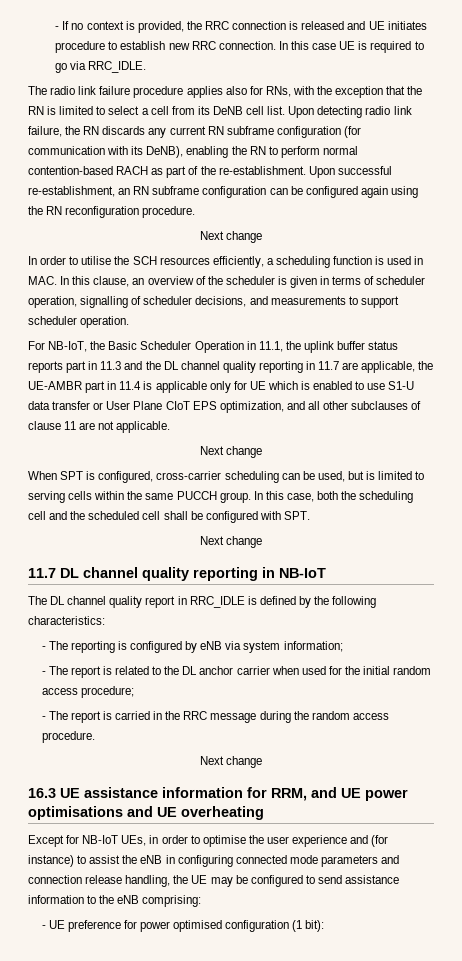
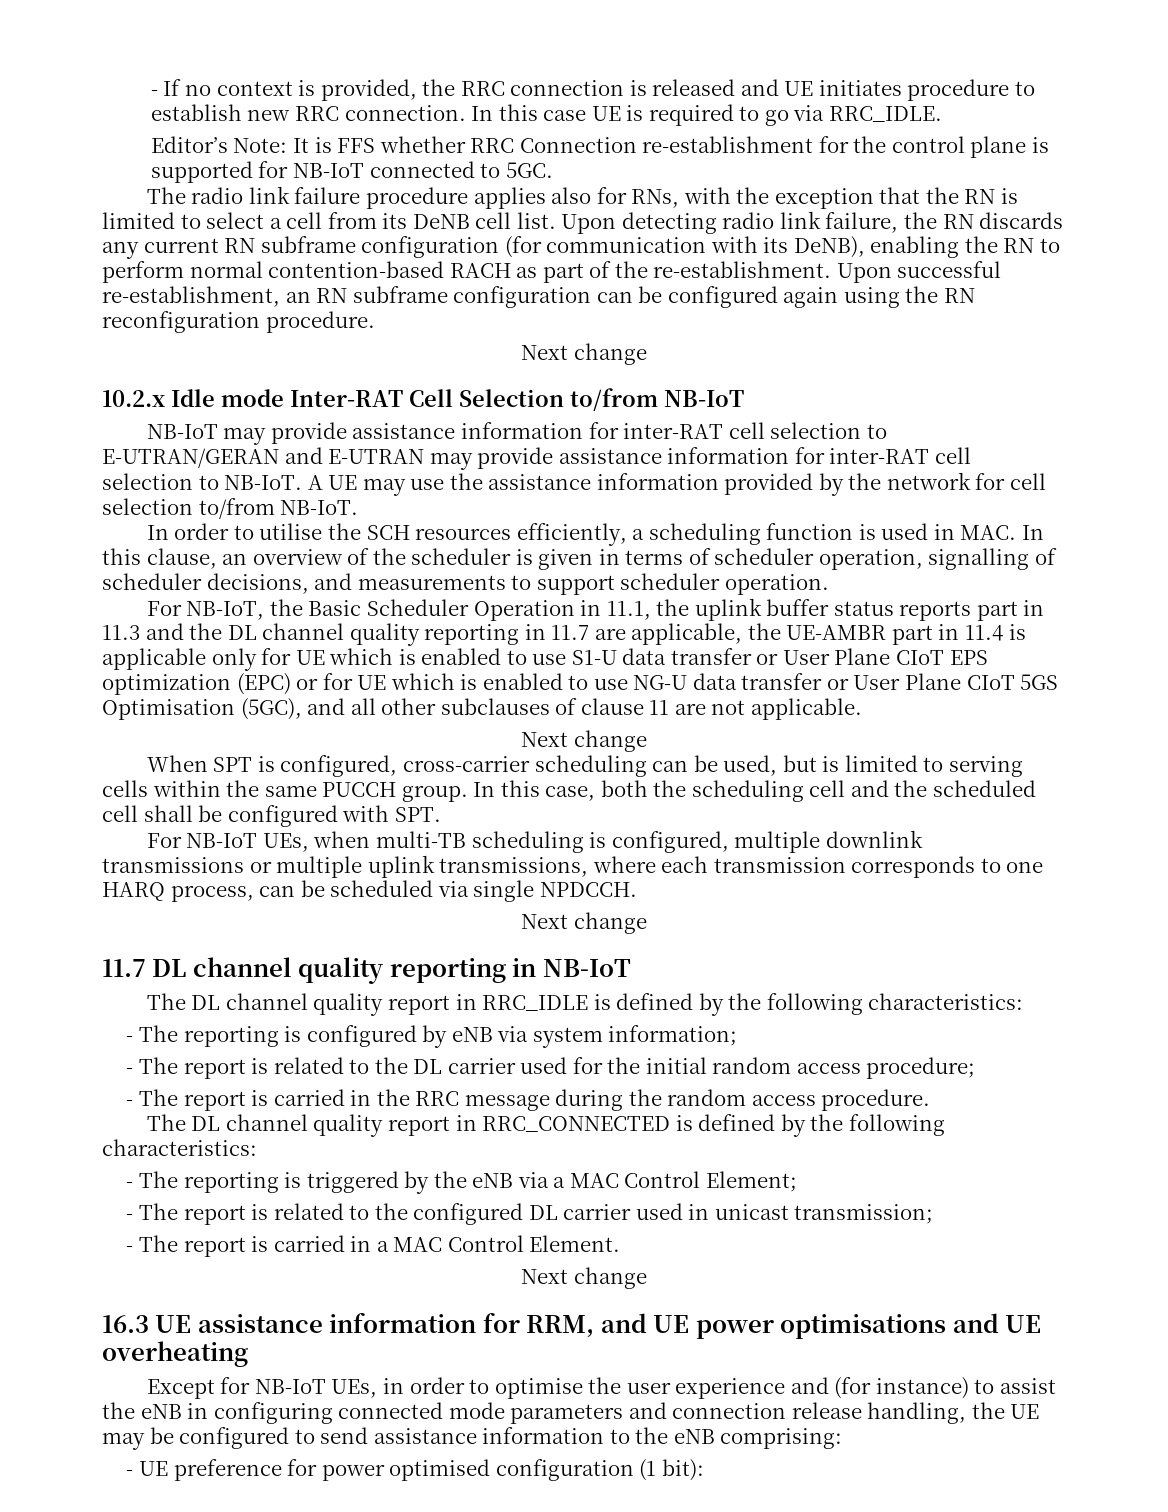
(147, 67) none -> [150,136,1049,158] [150,161,553,183] // Editor’s Note: It is FFS whether RRC Connection re-establishment for the control plane is supported for NB-IoT connected to 5GC.
(263, 237) none -> [102,388,744,411] [146,422,887,445] [102,447,971,470] [102,472,1047,496] [102,498,359,519] // 10.2.x Idle mode Inter-RAT Cell Selection to/from NB-IoT // NB-IoT may provide assistance information for inter-RAT cell selection to E-UTRAN/GERAN and E-UTRAN may provide assistance information for inter-RAT cell selection to NB-IoT. A UE may use the assistance information provided by the network for cell selection to/from NB-IoT.
[219,401,284,413] optimization, -> [102,673,1059,695] [102,698,302,720] optimization (EPC) or for UE which is enabled to use NG-U data transfer or User Plane CIoT 5GS Optimisation (5GC),
(310, 515) none -> [146,830,923,853] [102,855,1044,878] [102,880,637,902] // For NB-IoT UEs, when multi-TB scheduling is configured, multiple downlink transmissions or multiple uplink transmissions, where each transmission corresponds to one HARQ process, can be scheduled via single NPDCCH.
[199,666,299,675] anchor carrier when -> [447,1058,516,1074] carrier
(95, 737) none -> [146,1114,945,1137] [102,1139,257,1156] [126,1171,797,1194] [126,1203,934,1225] [126,1235,621,1257] // The DL channel quality report in RRC_CONNECTED is defined by the following characteristics: // - The reporting is triggered by the eNB via a MAC Control Element; // - The report is related to the configured DL carrier used in unicast transmission; // - The report is carried in a MAC Control Element.

